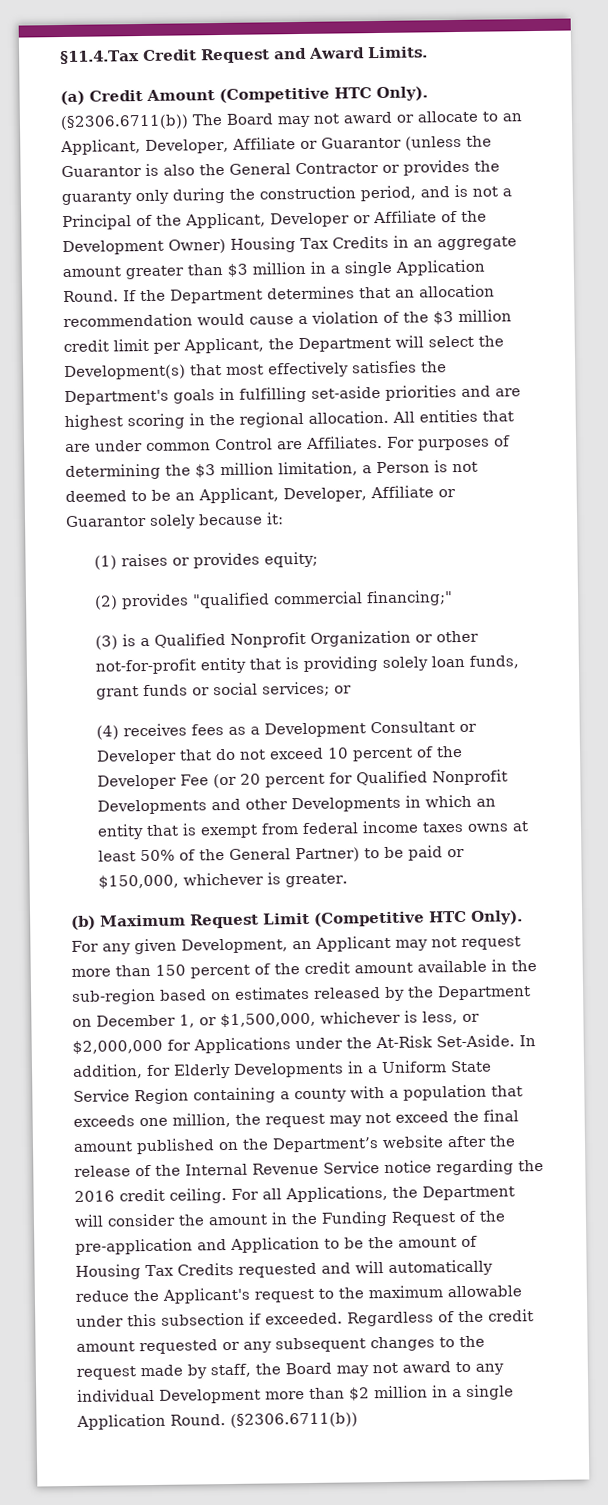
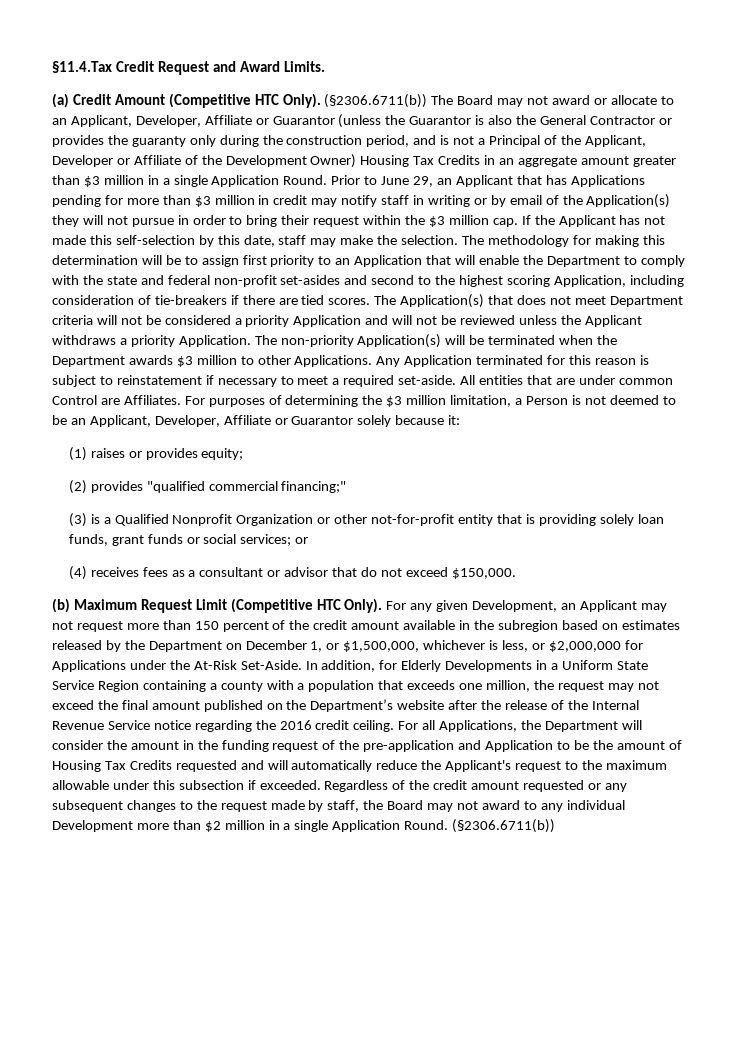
[123,284,495,304] [63,309,512,328] [63,335,504,354] [64,360,447,381] [64,385,521,406] [64,410,389,431] If the Department determines that an allocation recommendation would cause a violation of the $3 million credit limit per Applicant, the Department will select the Development(s) that most effectively satisfies the Department's goals in fulfilling set-aside priorities and are highest scoring in the regional allocation. -> [331,175,645,187] [52,194,671,208] [52,215,666,227] [52,235,665,247] [52,255,685,267] [52,275,684,287] [52,294,683,308] [52,315,642,327] [52,334,618,348] [52,355,649,367] [52,375,457,387] Prior to June 29, an Applicant that has Applications pending for more than $3 million in credit may notify staff in writing or by email of the Application(s) they will not pursue in order to bring their request within the $3 million cap. If the Applicant has not made this self-selection by this date, staff may make the selection. The methodology for making this determination will be to assign first priority to an Application that will enable the Department to comply with the state and federal non-profit set-asides and second to the highest scoring Application, including consideration of tie-breakers if there are tied scores. The Application(s) that does not meet Department criteria will not be considered a priority Application and will not be reviewed unless the Applicant withdraws a priority Application. The non-priority Application(s) will be terminated when the Department awards $3 million to other Applications. Any Application terminated for this reason is subject to reinstatement if necessary to meet a required set-aside.
[263,721,477,738] [95,745,463,765] [96,769,508,790] [96,794,496,815] [96,820,529,840] [97,845,465,863] [97,872,348,889] Development Consultant or Developer that do not exceed 10 percent of the Developer Fee (or 20 percent for Qualified Nonprofit Developments and other Developments in which an entity that is exempt from federal income taxes owns at least 50% of the General Partner) to be paid or $150,000, whichever is greater. -> [199,567,516,579] consultant or advisor that do not exceed $150,000.
[72,988,156,1005] sub-region -> [497,620,558,632] subregion
[321,1210,456,1227] Funding Request -> [221,740,319,752] funding request

